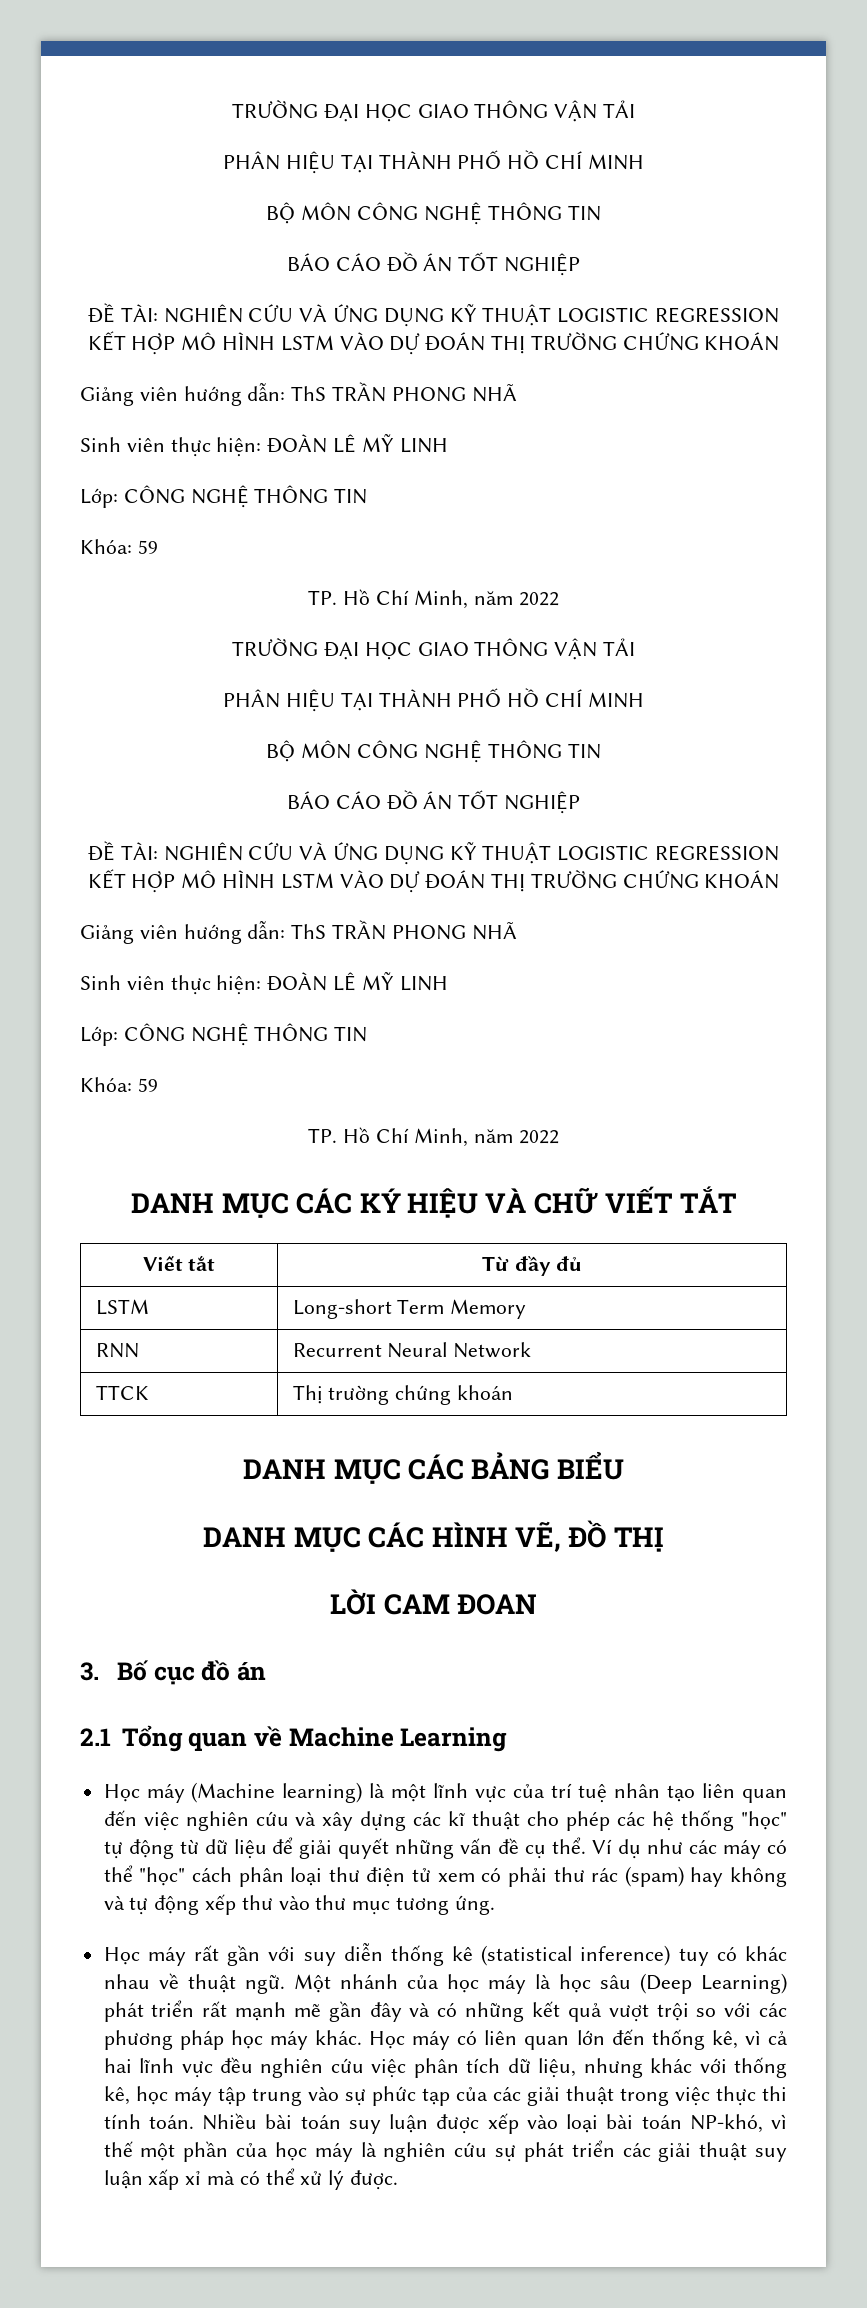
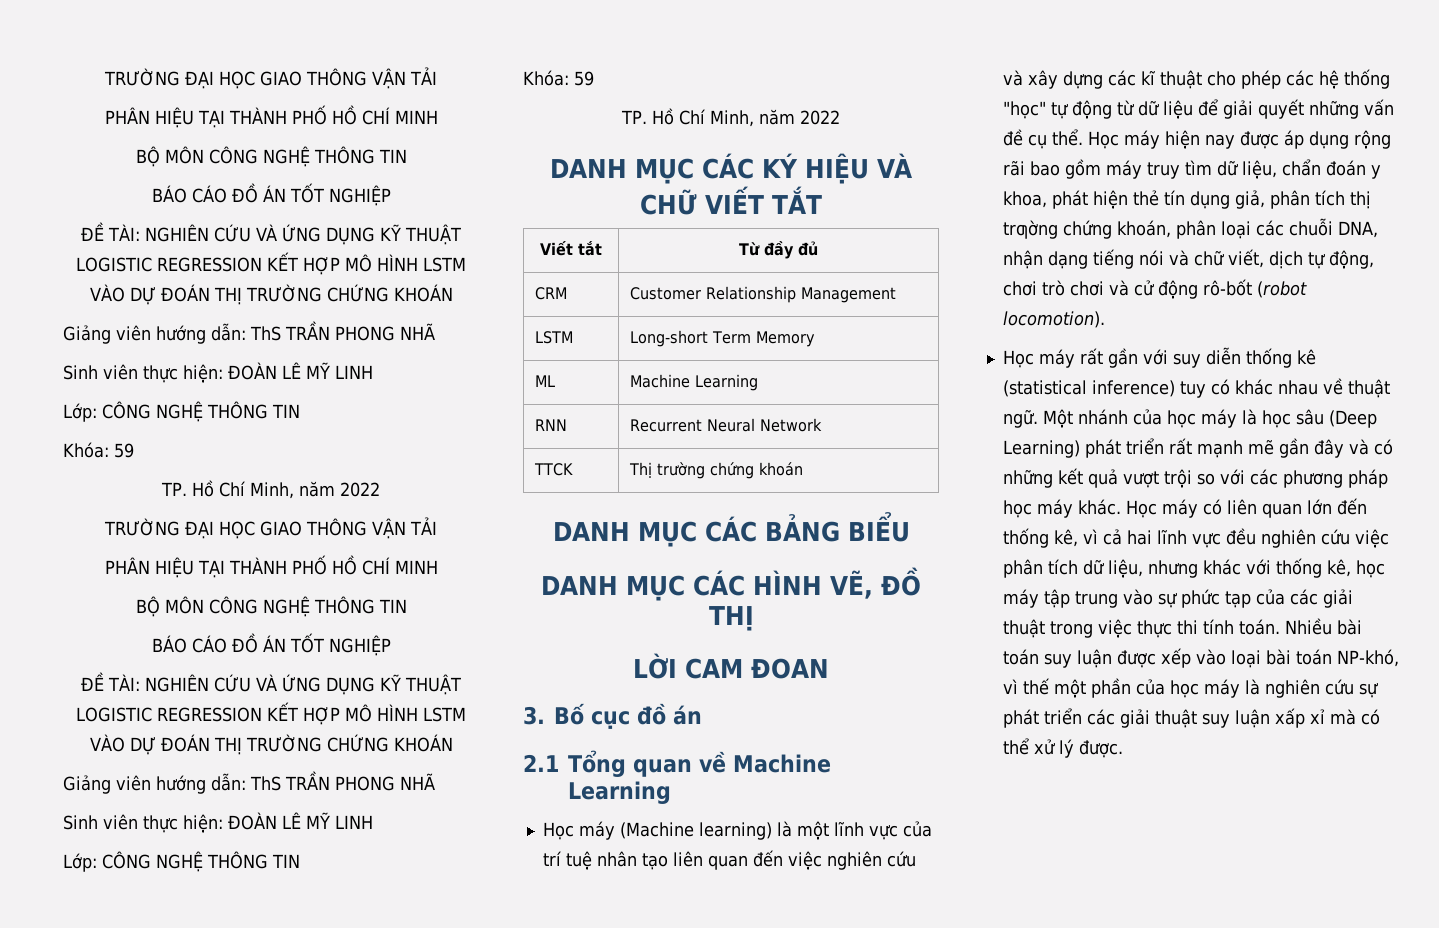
(583, 1264) none -> [534,287,567,300] [629,286,896,303] // CRM | Customer Relationship Management
(527, 1309) none -> [534,375,555,387] [629,374,758,391] // ML | Machine Learning
[592,1839,787,1859] [103,1865,787,1887] [103,1894,495,1915] Ví dụ như các máy có thể "học" cách phân loại thư điện tử xem có phải thư rác (spam) hay không và tự động xếp thư vào thư mục tương ứng. -> [1087,130,1391,149] [1002,159,1381,179] [1002,190,1371,209] [1002,218,1378,239] [1002,249,1374,269] [1002,279,1307,299] [1002,311,1105,328] Học máy hiện nay được áp dụng rộng rãi bao gồm máy truy tìm dữ liệu, chẩn đoán y khoa, phát hiện thẻ tín dụng giả, phân tích thị trƣờng chứng khoán, phân loại các chuỗi DNA, nhận dạng tiếng nói và chữ viết, dịch tự động, chơi trò chơi và cử động rô-bốt (robot locomotion).

